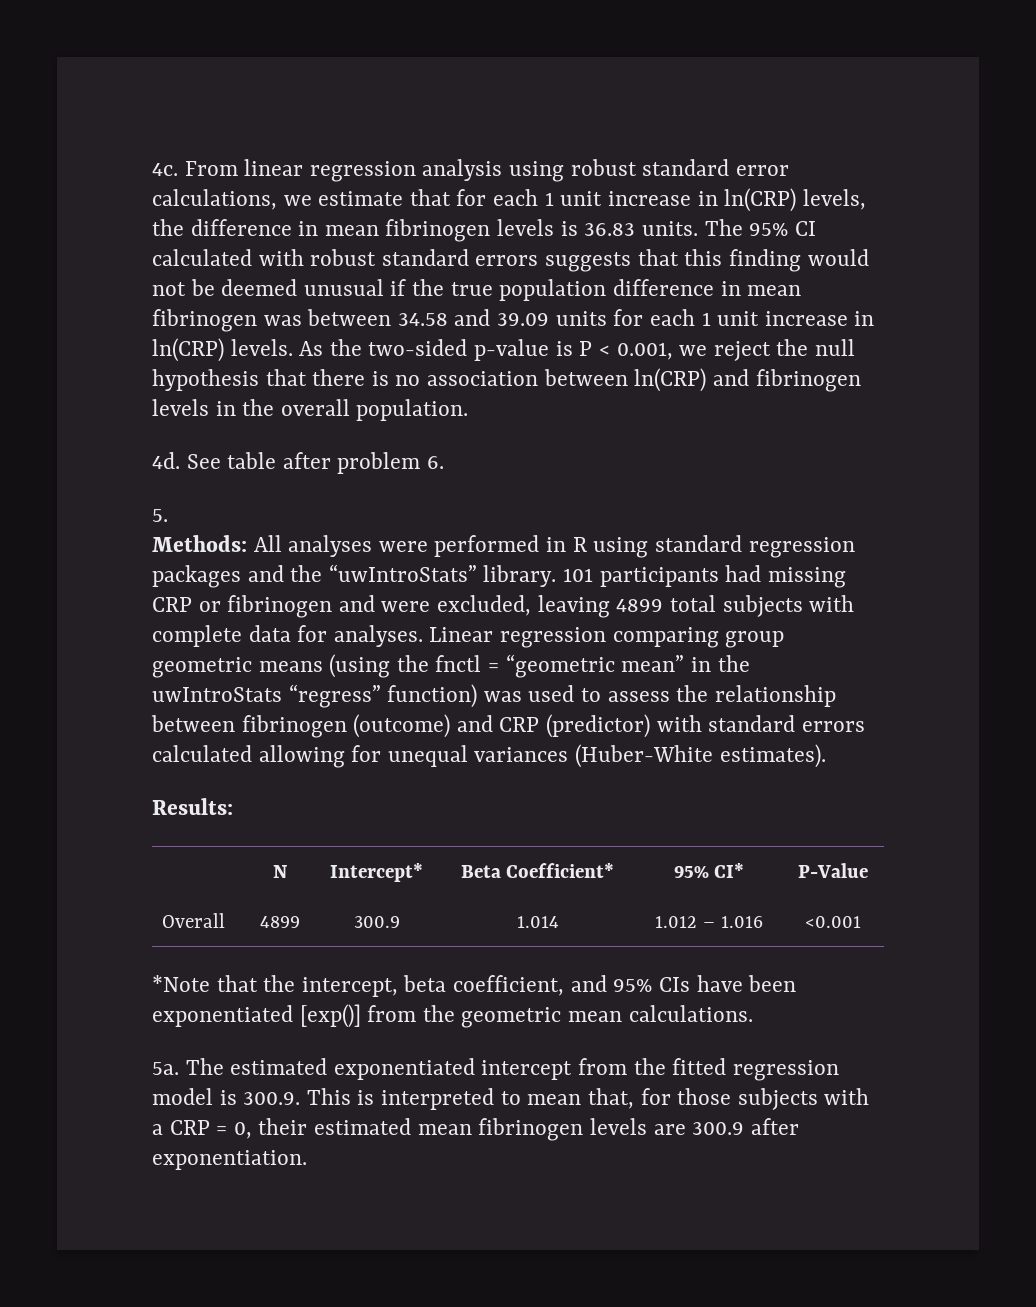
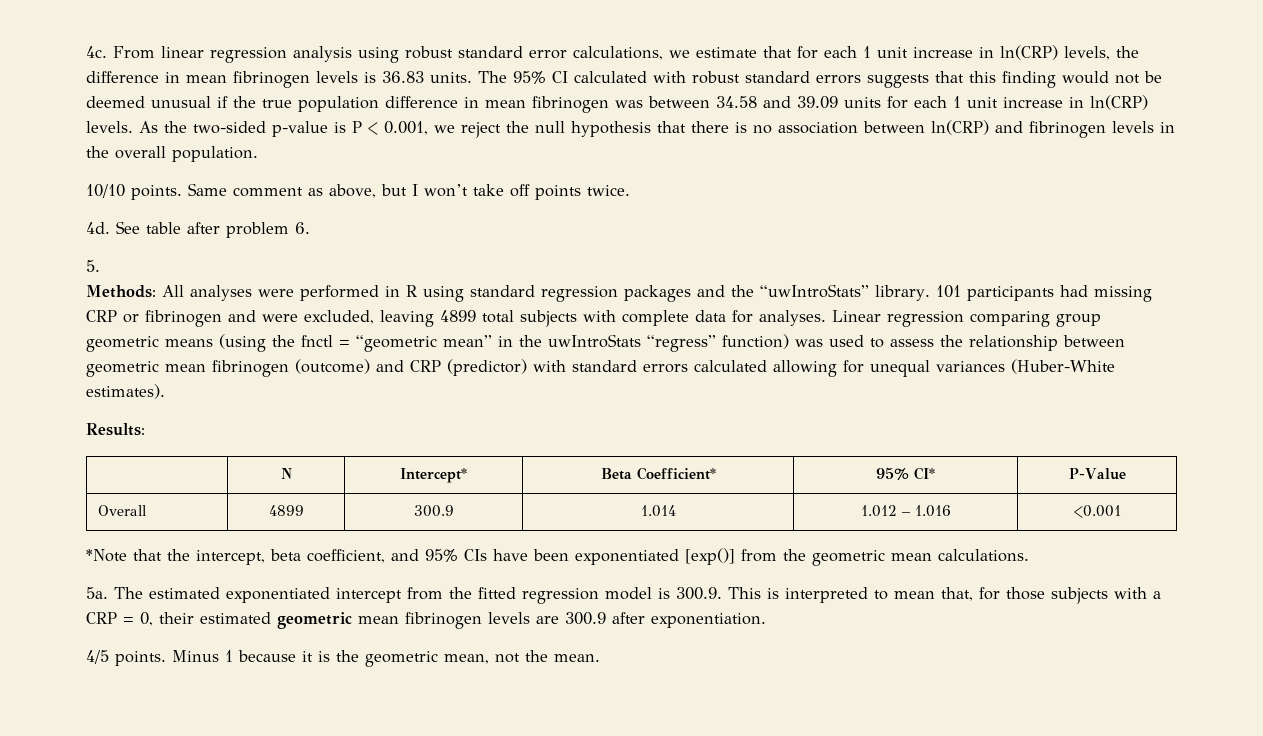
(469, 410) none -> [86,183,630,200] // 10/10 points. Same comment as above, but I won’t take off points twice.
(235, 723) none -> [86,361,206,377] geometric mean
(412, 1126) none -> [277,612,352,629] geometric
(307, 1160) none -> [86,650,600,667] // 4/5 points. Minus 1 because it is the geometric mean, not the mean.

